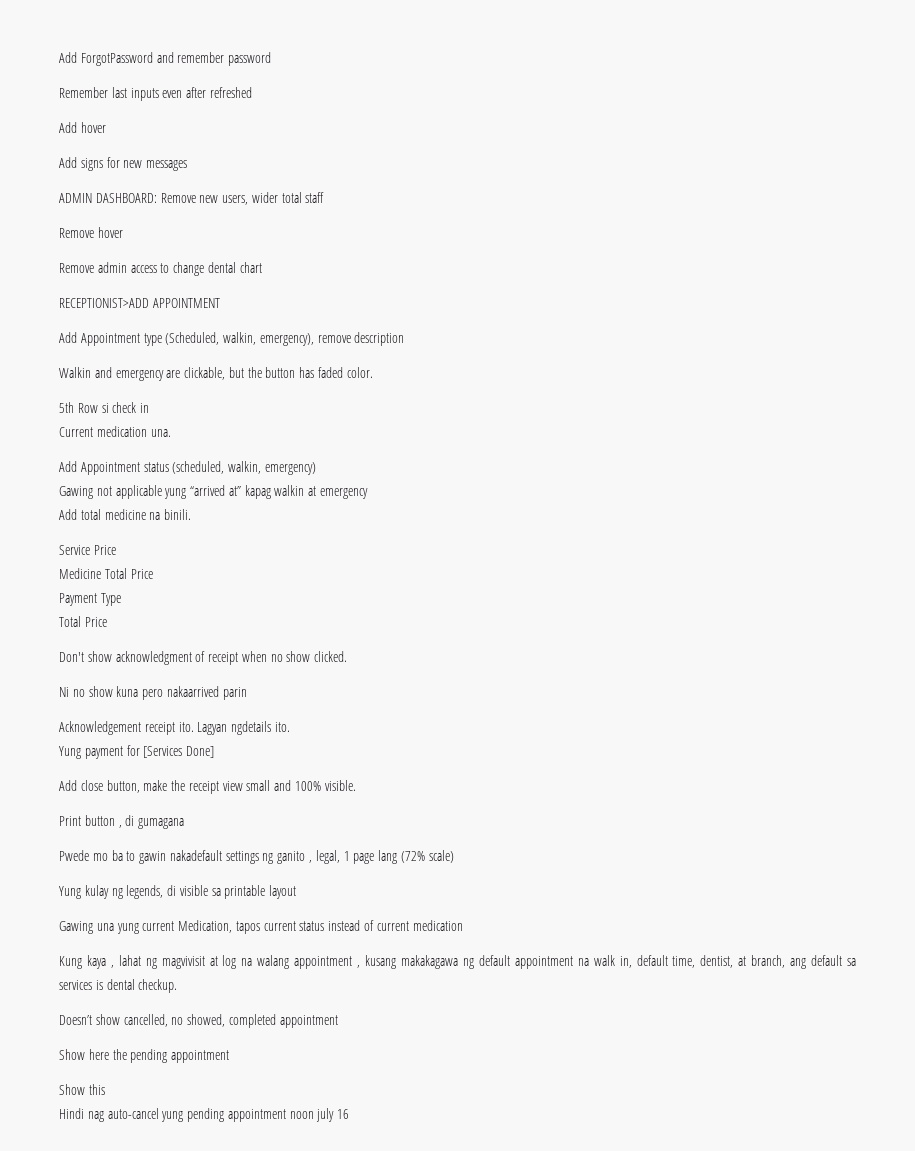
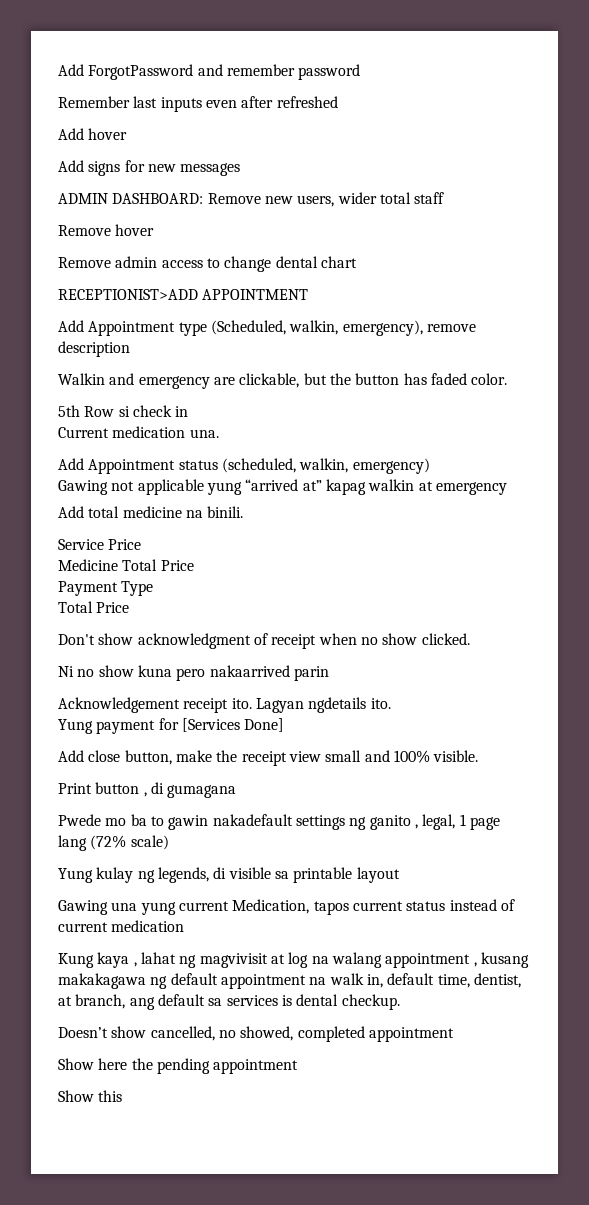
[59,1108,350,1122] // Hindi nag auto-cancel yung pending appointment noon july 16 -> (123, 1096) none

